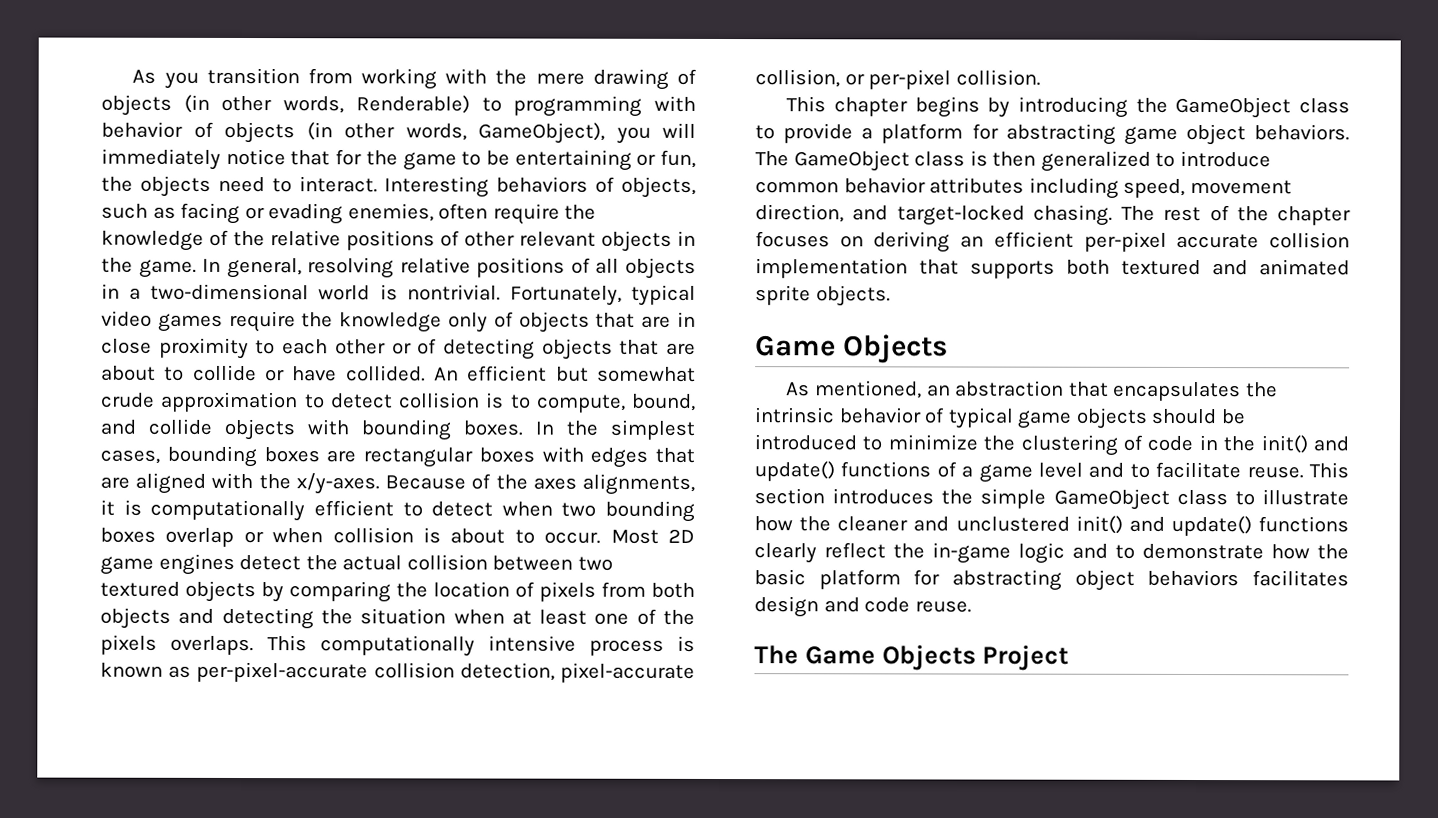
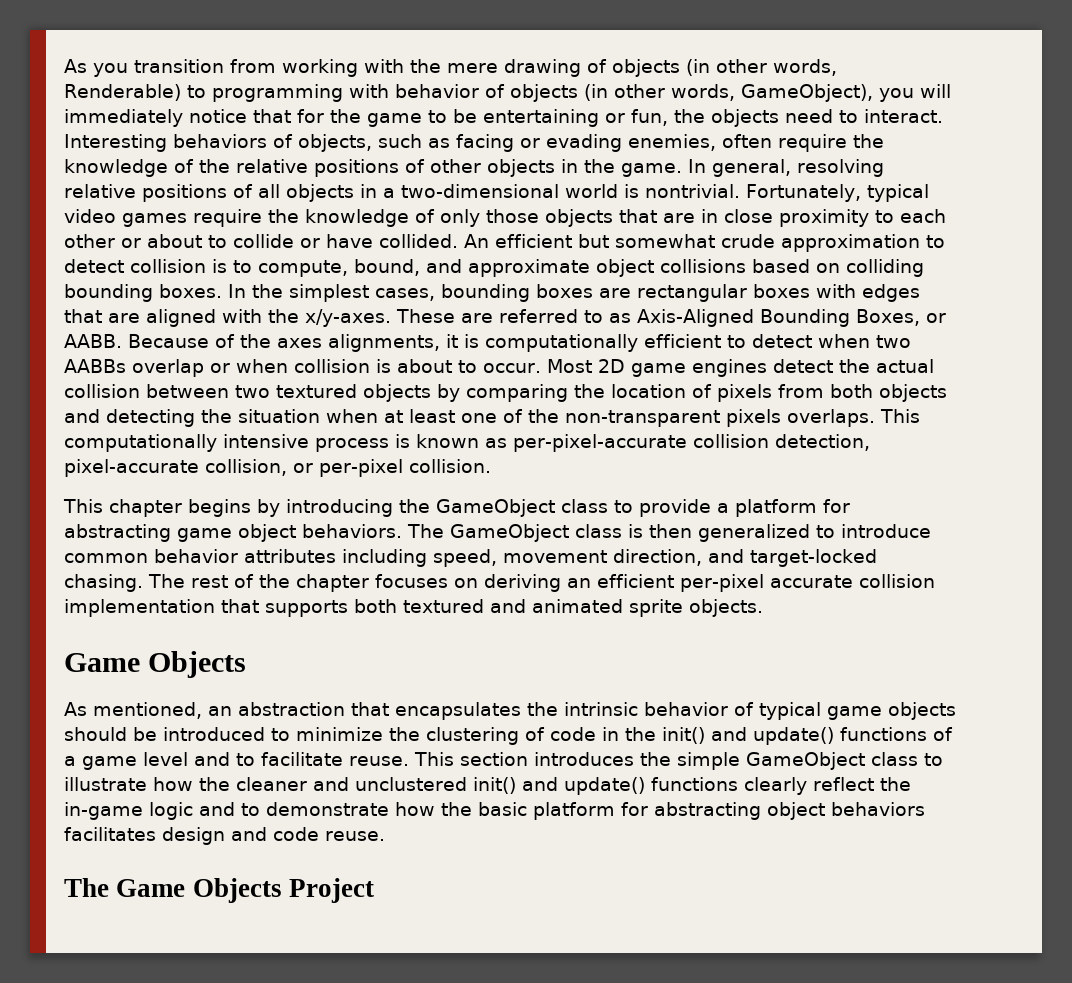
[519,231,596,247] relevant -> (481, 166) none
[448,311,514,333] only of -> [415,209,539,227] of only those
[417,338,696,360] of detecting objects that are -> (141, 243) none
[148,418,349,441] collide objects with -> [468,259,924,277] approximate object collisions based on colliding
(380, 484) none -> [396,309,946,327] [64,334,122,348] These are referred to as Axis-Aligned Bounding Boxes, or AABB.
[605,500,695,522] [100,527,156,543] bounding boxes -> [64,359,126,373] AABBs
(695, 617) none -> [565,410,720,427] non-transparent

